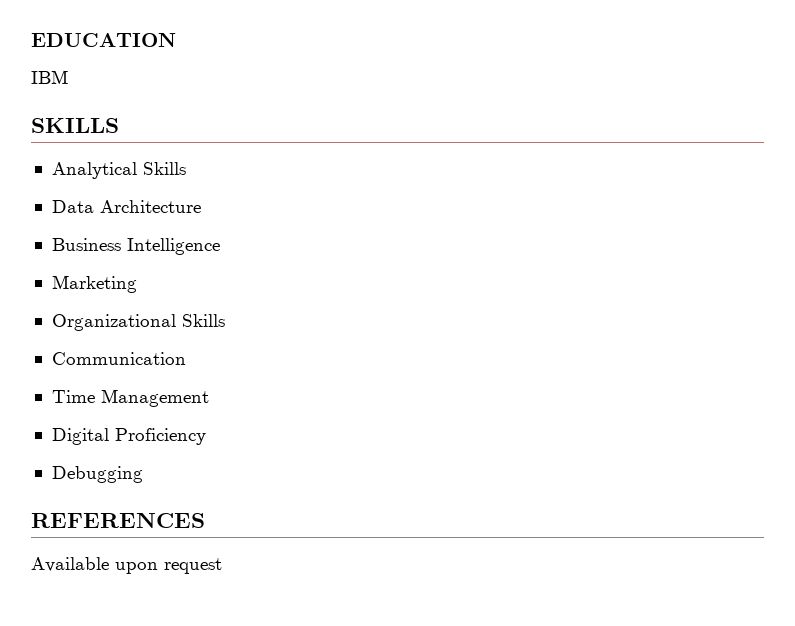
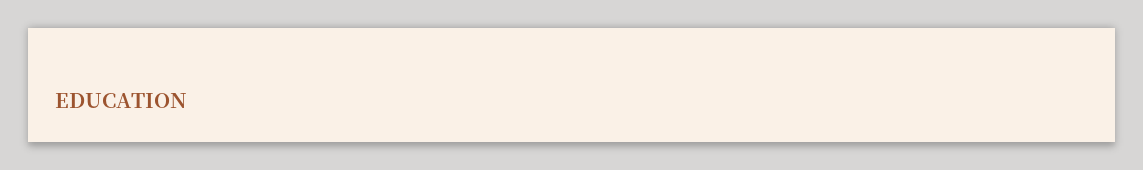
[31,70,68,84] [31,118,119,133] [51,162,186,179] [51,200,201,213] [51,238,220,255] [51,275,137,293] [51,314,225,331] [51,352,186,365] [51,389,209,407] [51,428,206,445] [51,466,143,483] [31,513,205,528] [31,557,222,574] // IBM // SKILLS // Analytical Skills // Data Architecture // Business Intelligence // Marketing // Organizational Skills // Communication // Time Management // Digital Proficiency // Debugging // REFERENCES // Available upon request -> (187, 100) none

